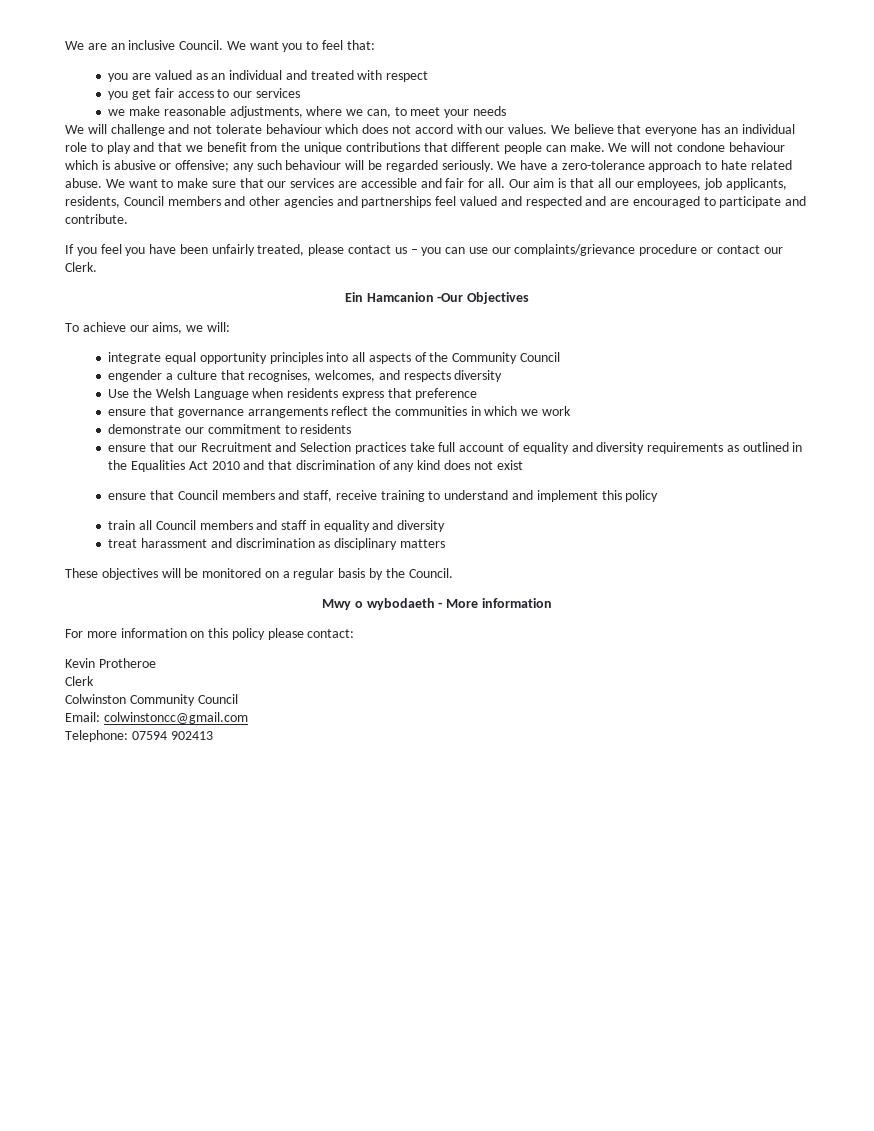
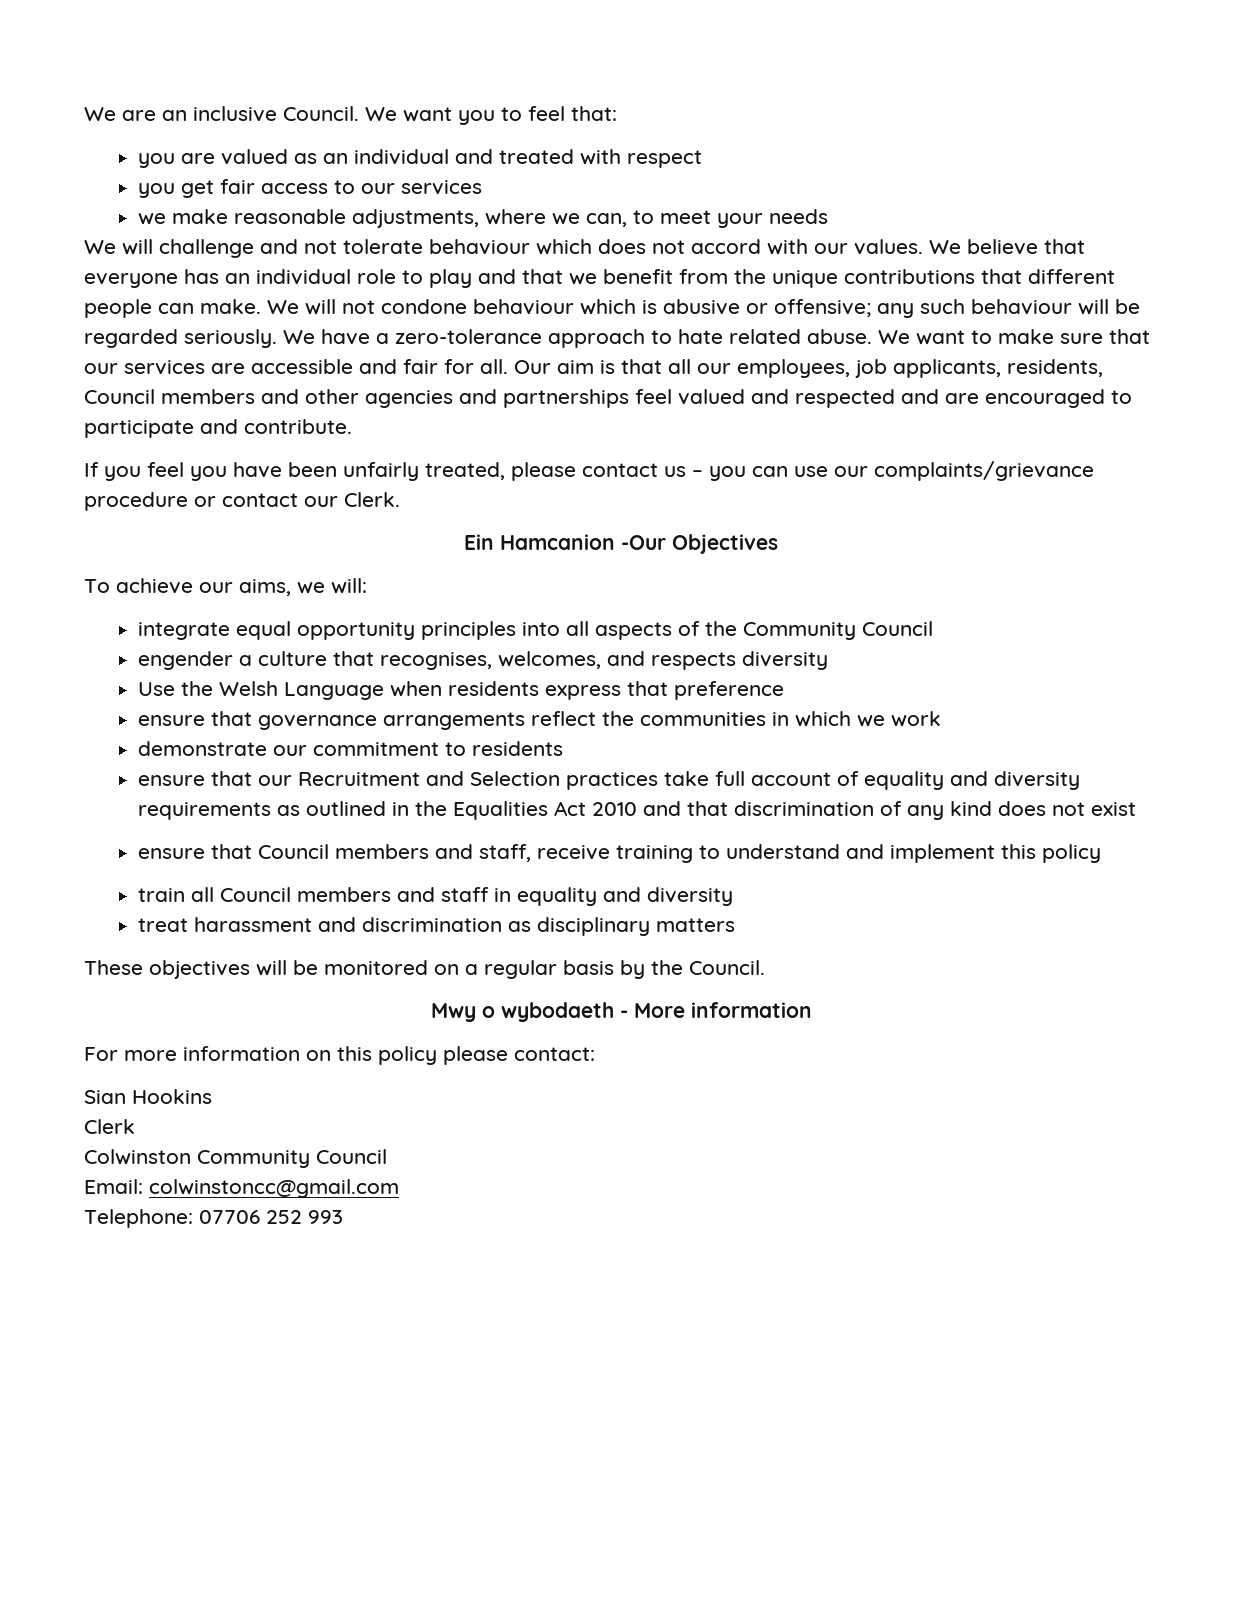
[65,658,156,668] Kevin Protheroe -> [84,1089,212,1104] Sian Hookins
[131,731,213,740] 07594 902413 -> [199,1210,343,1224] 07706 252 993

